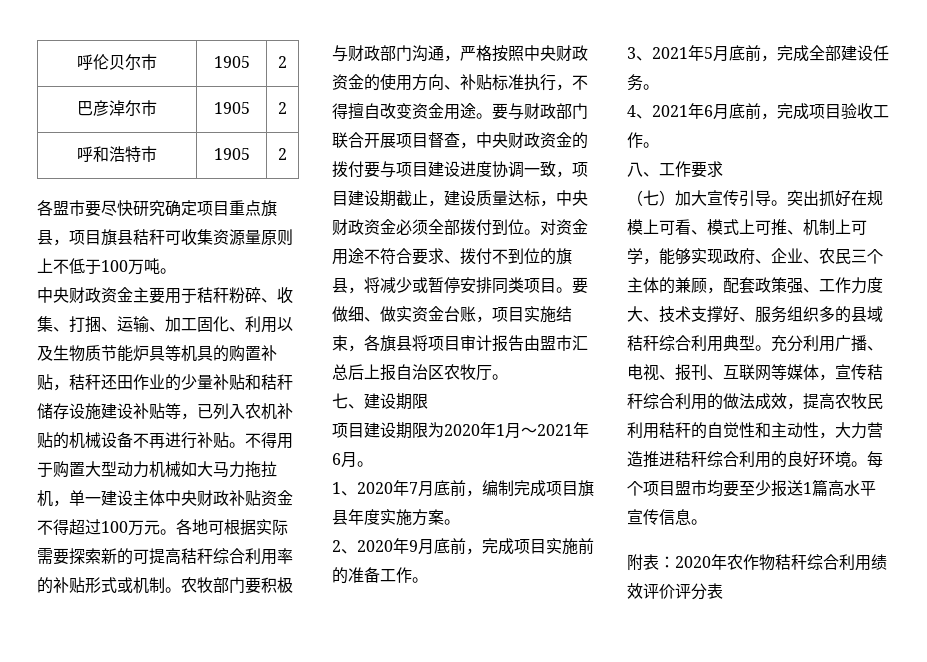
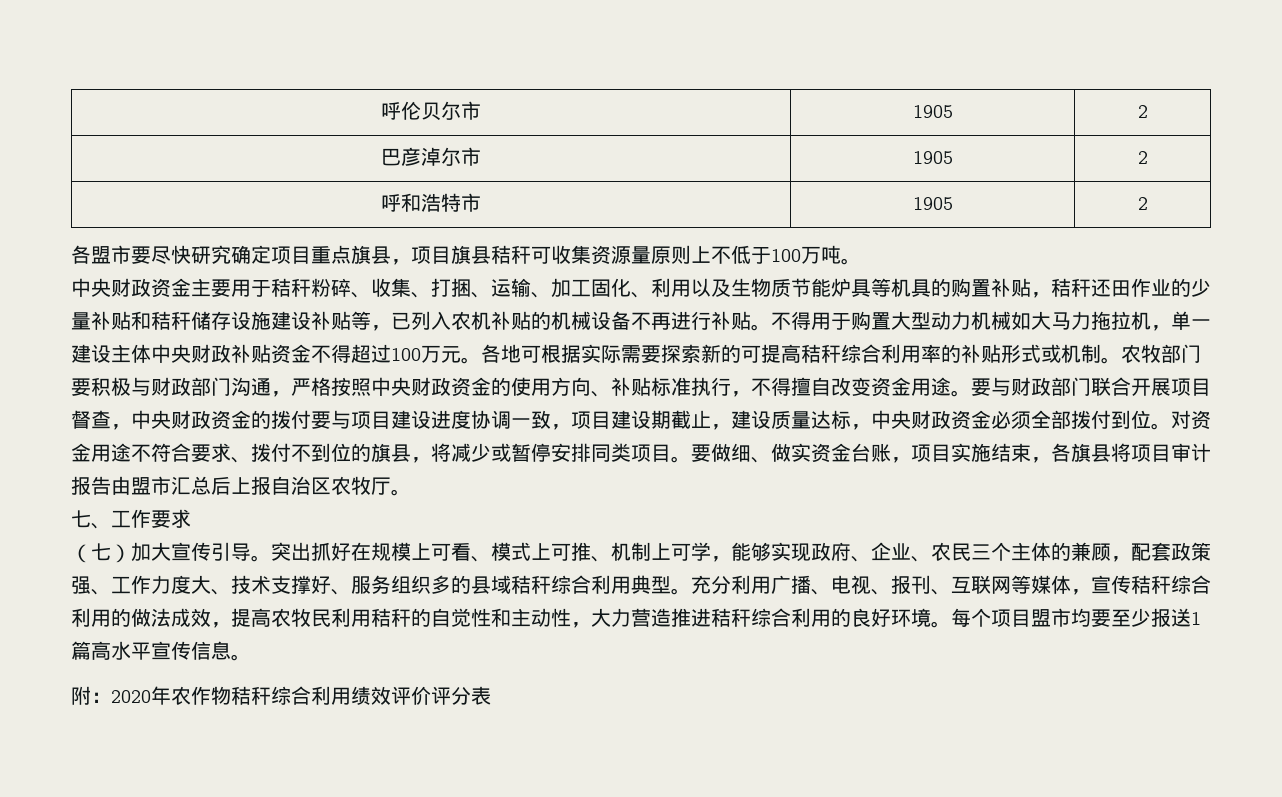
[364,393,428,410] [332,422,589,439] [332,452,373,468] [332,480,594,497] [332,509,460,526] [332,538,594,555] [332,567,428,584] [627,45,889,62] [627,74,659,91] [627,103,889,120] [627,132,659,148] [627,162,659,177] 建设期限 // 项目建设期限为2020年1月～2021年6月。 // 1、2020年7月底前，编制完成项目旗县年度实施方案。 // 2、2020年9月底前，完成项目实施前的准备工作。 // 3、2021年5月底前，完成全部建设任务。 // 4、2021年6月底前，完成项目验收工作。 // 八、 -> (111, 526) none
[643,554,659,570] 表 -> (91, 695) none

